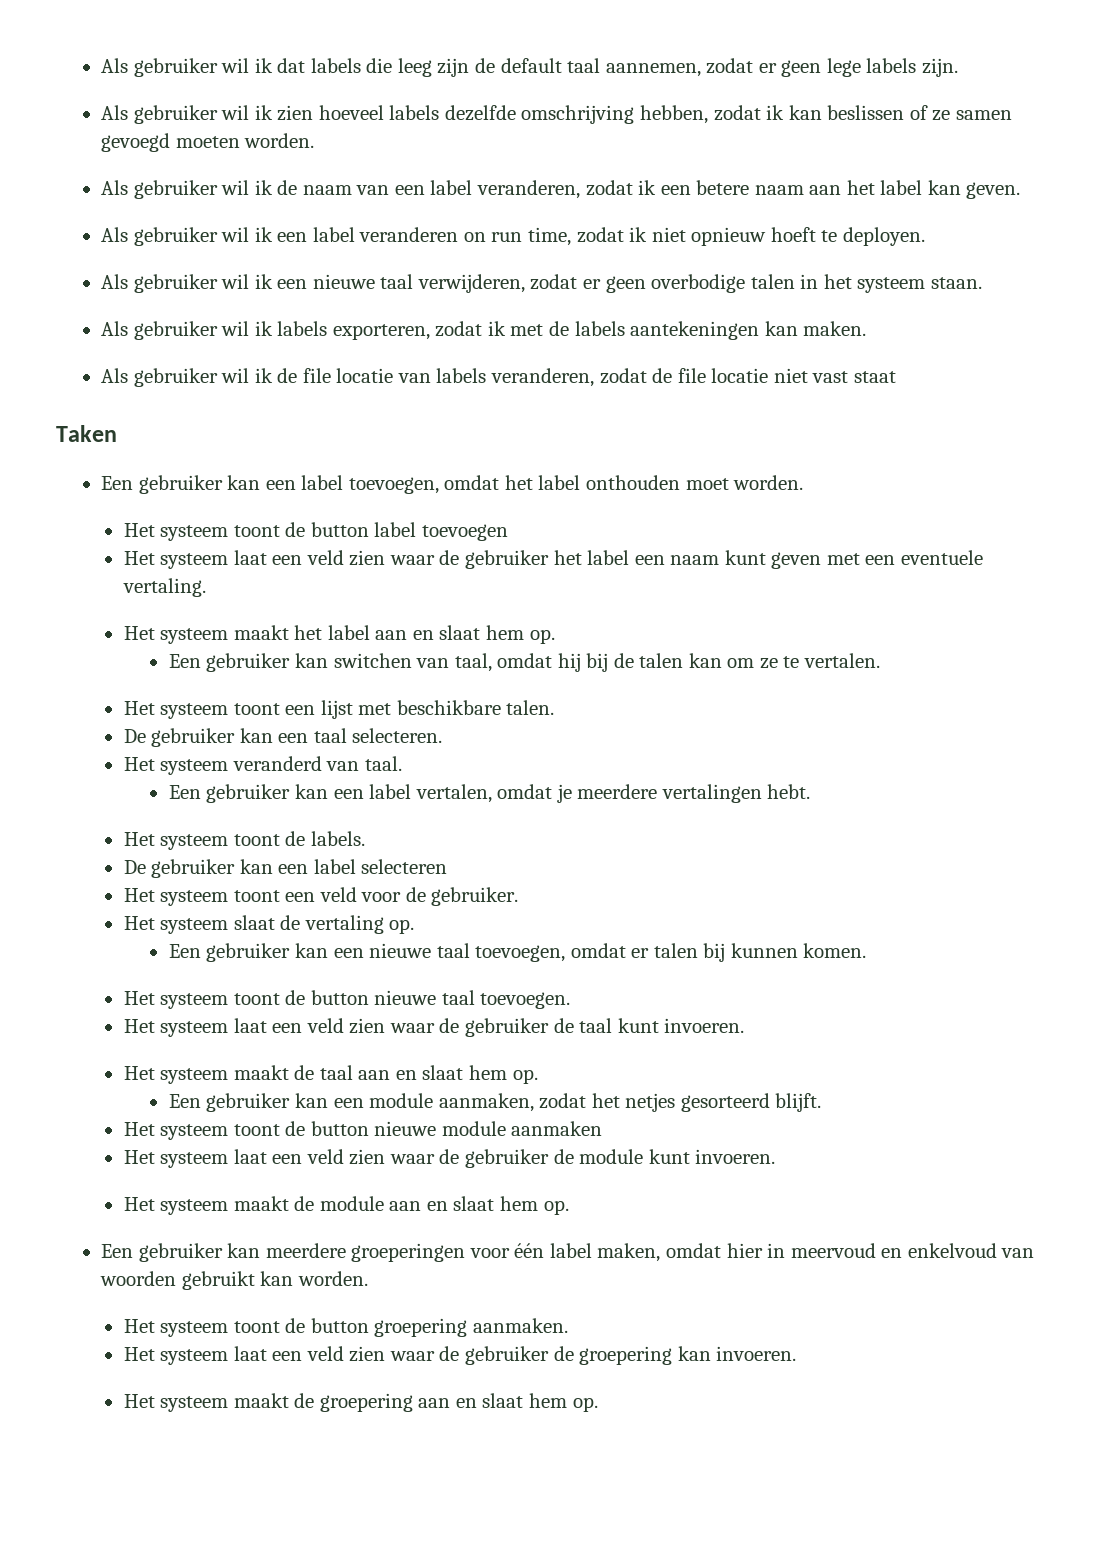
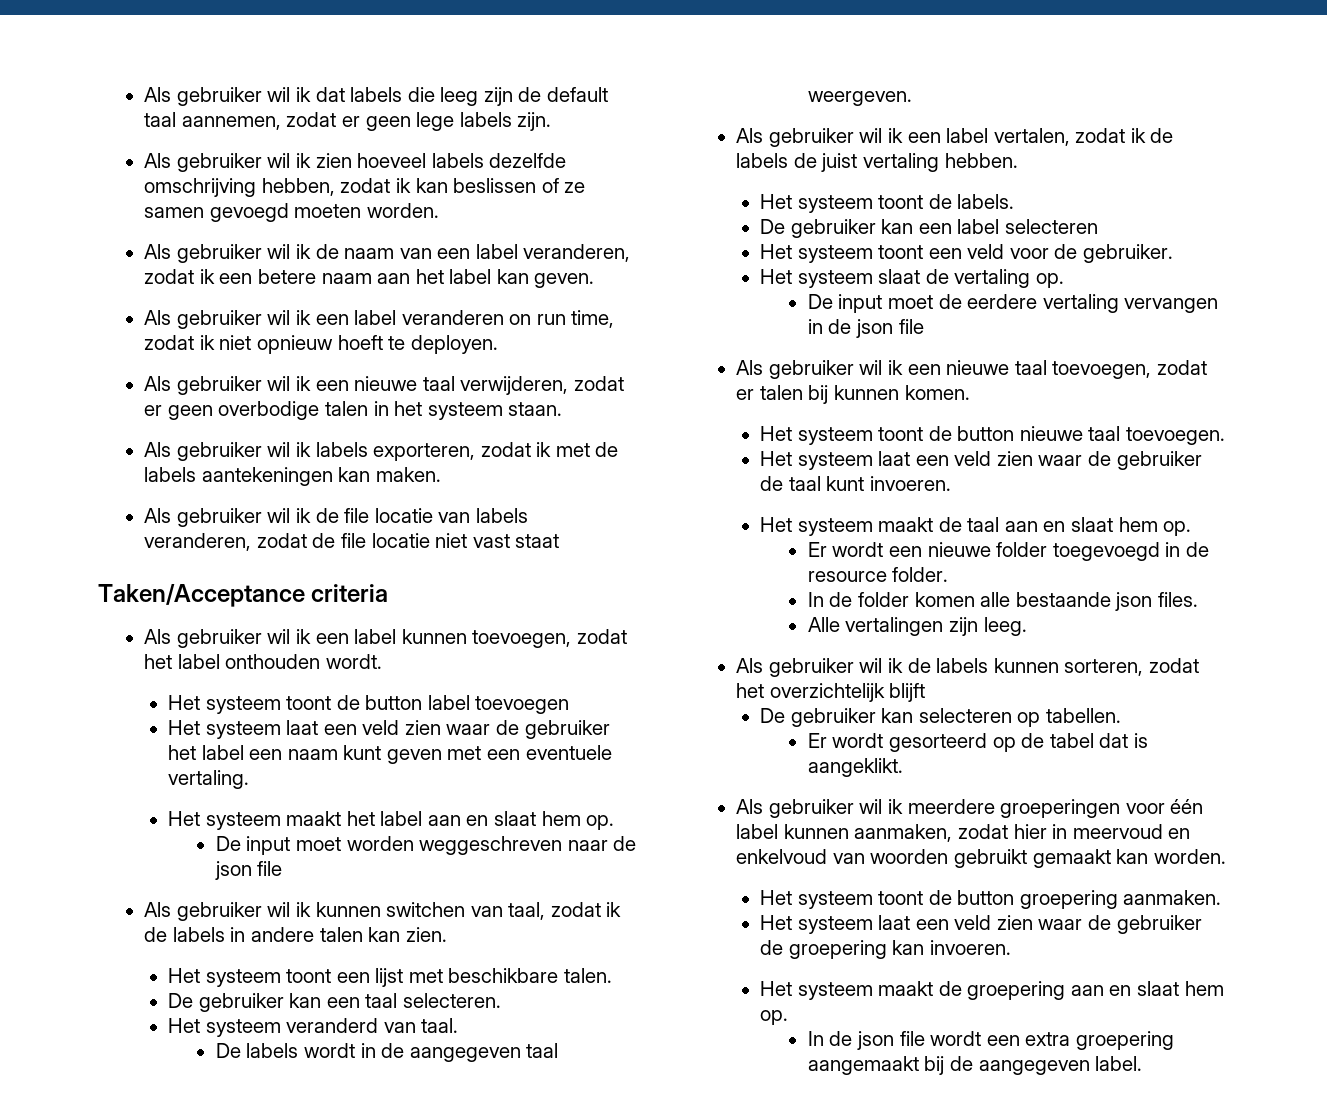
[56,425,117,442] [101,475,500,494] Taken // Een gebruiker kan een label toevoegen, omdat -> [98,584,389,607] [144,629,627,648] Taken/Acceptance criteria // Als gebruiker wil ik een label kunnen toevoegen, zodat
[685,475,804,490] moet worden. -> [326,654,383,669] wordt.
[168,653,880,672] Een gebruiker kan switchen van taal, omdat hij bij de talen kan om ze te vertalen. -> [215,836,637,855] [214,861,283,880] [144,902,622,921] [144,927,447,942] De input moet worden weggeschreven naar de json file // Als gebruiker wil ik kunnen switchen van taal, zodat ik de labels in andere talen kan zien.
[168,784,811,803] Een gebruiker kan een label vertalen, omdat je meerdere vertalingen hebt. -> [215,1043,559,1062] [807,91,912,106] [736,128,1174,147] [736,153,1018,172] De labels wordt in de aangegeven taal weergeven. // Als gebruiker wil ik een label vertalen, zodat ik de labels de juist vertaling hebben.
[168,943,329,962] Een gebruiker kan -> [807,294,1219,313] [807,319,924,338] [736,360,904,379] De input moet de eerdere vertaling vervangen in de json file // Als gebruiker wil ik
[570,943,626,958] omdat -> [1156,360,1207,375] zodat
[168,1093,822,1112] [123,1121,603,1140] [123,1149,776,1168] [123,1196,569,1215] [101,1243,261,1262] Een gebruiker kan een module aanmaken, zodat het netjes gesorteerd blijft. // Het systeem toont de button nieuwe module aanmaken // Het systeem laat een veld zien waar de gebruiker de module kunt invoeren. // Het systeem maakt de module aan en slaat hem op. // Een gebruiker kan -> [807,542,1209,561] [807,567,949,582] [807,592,1198,611] [807,617,1027,636] [736,658,1199,677] [736,683,926,702] [760,708,1121,727] [807,733,1148,752] [807,758,903,777] [736,799,904,818] Er wordt een nieuwe folder toegevoegd in de resource folder. // In de folder komen alle bestaande json files. // Alle vertalingen zijn leeg. // Als gebruiker wil ik de labels kunnen sorteren, zodat het overzichtelijk blijft // De gebruiker kan selecteren op tabellen. // Er wordt gesorteerd op de tabel dat is aangeklikt. // Als gebruiker wil ik
[597,1243,721,1262] maken, omdat -> [783,824,1009,842] kunnen aanmaken, zodat
(255, 1280) none -> [1032,849,1111,868] gemaakt
(598, 1404) none -> [807,1031,1174,1050] [807,1056,1143,1075] // In de json file wordt een extra groepering aangemaakt bij de aangegeven label.

